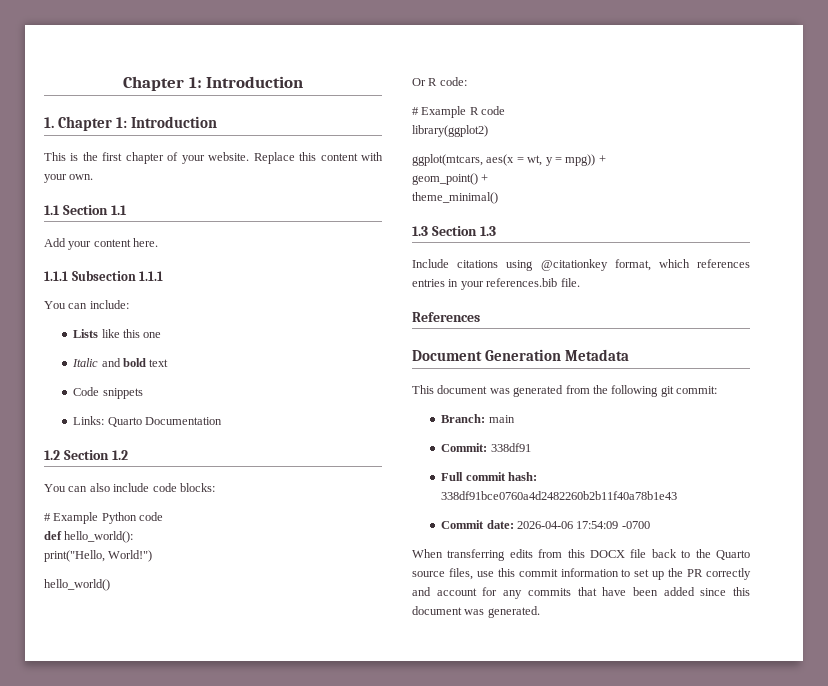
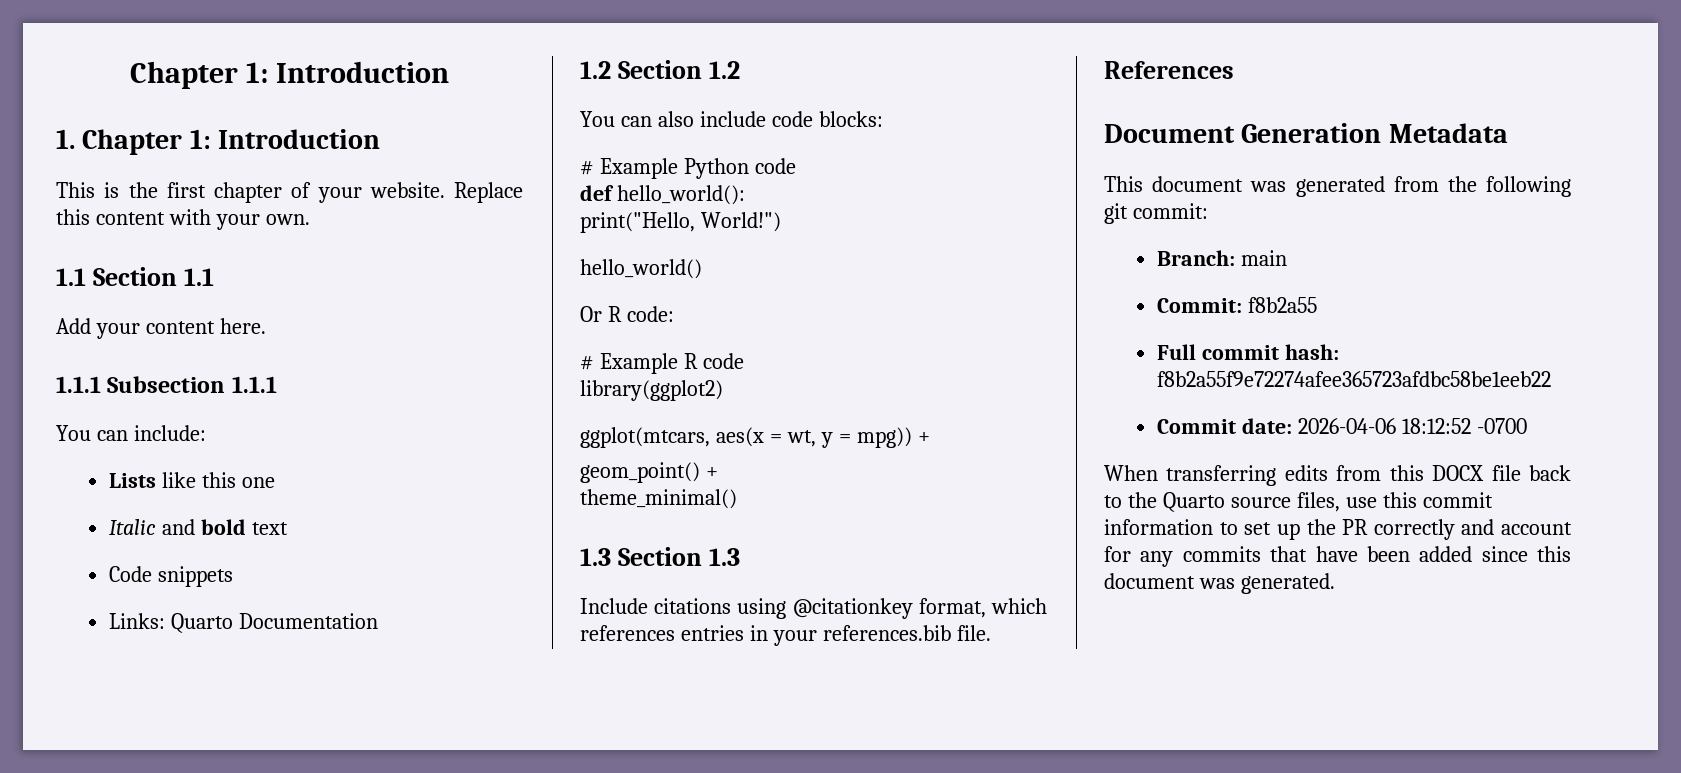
[490,443,531,452] 338df91 -> [1247,297,1317,313] f8b2a55
[441,491,678,500] 338df91bce0760a4d2482260b2b11f40a78b1e43 -> [1156,371,1551,387] f8b2a55f9e72274afee365723afdbc58be1eeb22
[576,521,619,529] 17:54:09 -> [1401,418,1471,434] 18:12:52

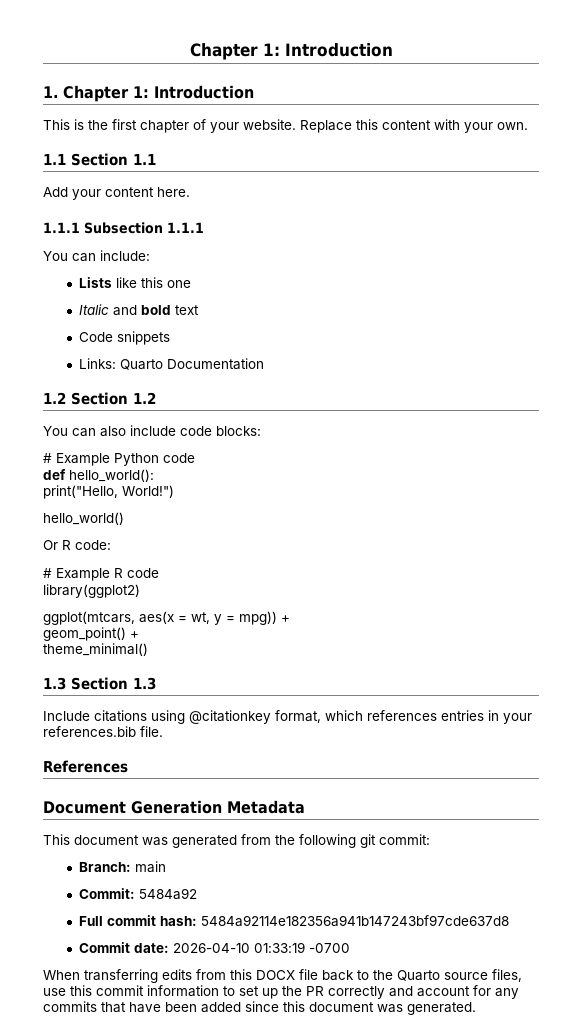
[1247,297,1317,313] f8b2a55 -> [139,888,198,900] 5484a92
[1156,371,1551,387] f8b2a55f9e72274afee365723afdbc58be1eeb22 -> [201,915,510,927] 5484a92114e182356a941b147243bf97cde637d8
[1297,418,1471,434] 2026-04-06 18:12:52 -> [173,942,306,953] 2026-04-10 01:33:19

